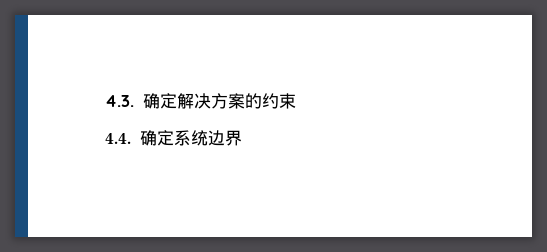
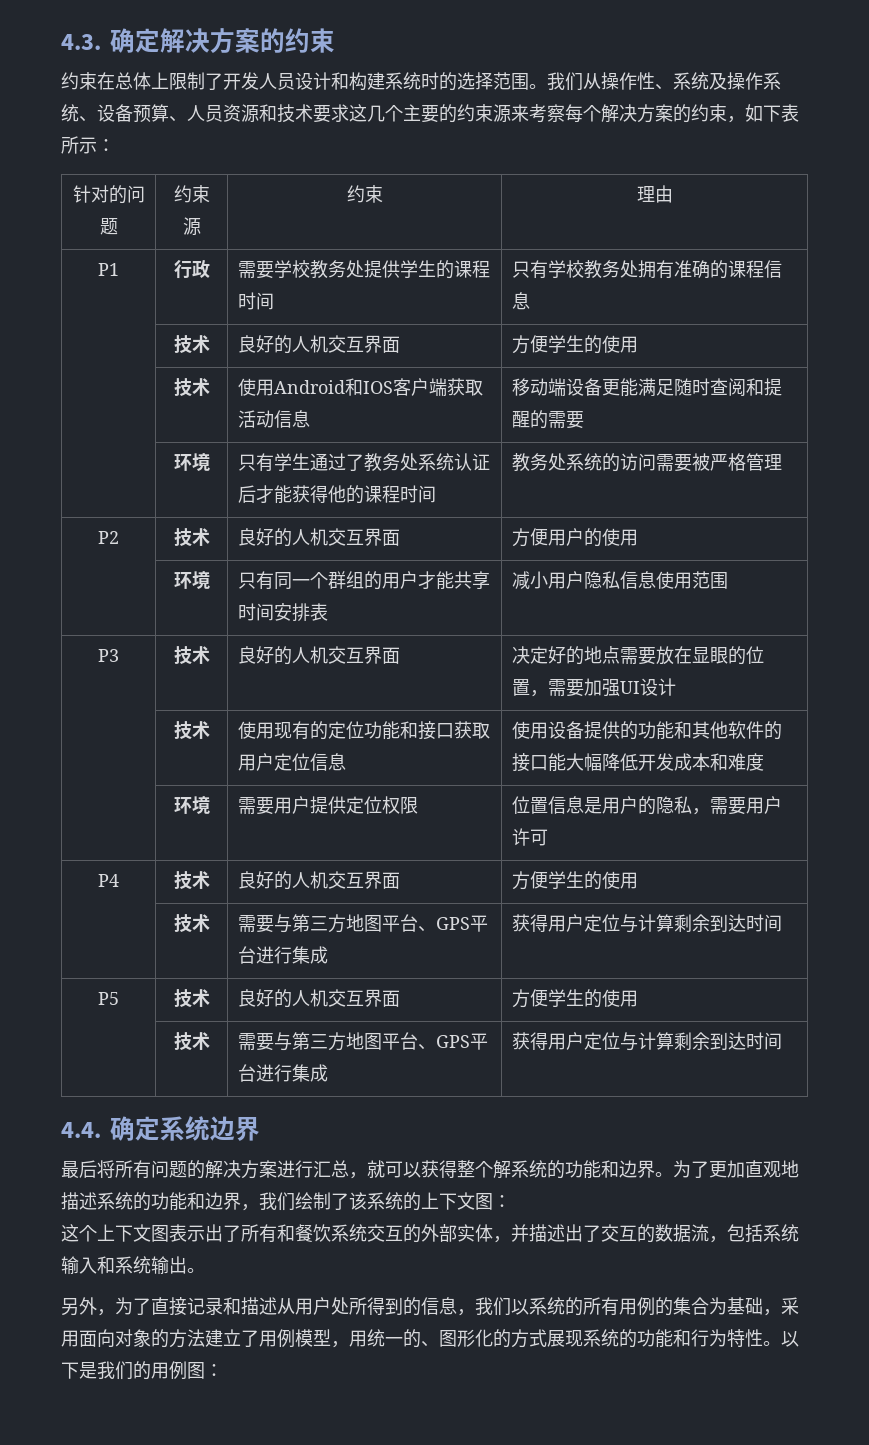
[105,130,242,146] 4.4.确定系统边界 -> [61,72,781,91] [61,104,799,123] [61,136,115,154] [72,185,145,204] [99,218,118,235] [173,185,210,203] [182,217,201,236] [346,185,383,203] [636,185,673,203] [98,263,119,276] [173,260,210,279] [238,260,491,279] [238,292,275,310] [512,260,783,279] [512,292,531,310] [173,335,210,354] [238,335,401,354] [512,335,639,354] [173,378,210,397] [238,378,484,396] [238,410,311,428] [512,378,783,397] [512,410,585,429] [173,453,210,471] [238,453,491,472] [238,485,437,504] [512,453,783,472] [98,531,119,544] [173,528,210,547] [238,528,401,547] [512,528,639,547] [173,571,210,589] [238,571,491,590] [238,603,329,622] [512,571,729,589] [98,649,119,662] [173,646,210,665] [238,646,401,665] [512,646,765,665] [512,678,677,697] [173,721,210,740] [238,721,491,740] [238,753,347,771] [512,721,783,740] [512,753,765,772] [173,796,210,814] [238,796,419,815] [512,796,783,815] [512,828,549,846] [98,874,119,887] [173,871,210,890] [238,871,401,890] [512,871,639,890] [173,914,210,933] [238,914,489,933] [238,946,329,964] [512,914,783,933] [98,992,119,1005] [173,989,210,1008] [238,989,401,1008] [512,989,639,1008] [173,1032,210,1051] [238,1032,489,1051] [238,1064,329,1082] [512,1032,783,1051] [61,1116,260,1141] [61,1160,799,1179] [61,1192,511,1211] [61,1224,799,1243] [61,1256,205,1275] [61,1297,799,1316] [61,1329,799,1348] [61,1361,223,1380] 约束在总体上限制了开发人员设计和构建系统时的选择范围。我们从操作性、系统及操作系统、设备预算、人员资源和技术要求这几个主要的约束源来考察每个解决方案的约束，如下表所示： // 针对的问题 | 约束源 | 约束 | 理由 // P1 | 行政 | 需要学校教务处提供学生的课程时间 | 只有学校教务处拥有准确的课程信息 // | 技术 | 良好的人机交互界面 | 方便学生的使用 // | 技术 | 使用Android和IOS客户端获取活动信息 | 移动端设备更能满足随时查阅和提醒的需要 // | 环境 | 只有学生通过了教务处系统认证后才能获得他的课程时间 | 教务处系统的访问需要被严格管理 // P2 | 技术 | 良好的人机交互界面 | 方便用户的使用 // | 环境 | 只有同一个群组的用户才能共享时间安排表 | 减小用户隐私信息使用范围 // P3 | 技术 | 良好的人机交互界面 | 决定好的地点需要放在显眼的位置，需要加强UI设计 // | 技术 | 使用现有的定位功能和接口获取用户定位信息 | 使用设备提供的功能和其他软件的接口能大幅降低开发成本和难度 // | 环境 | 需要用户提供定位权限 | 位置信息是用户的隐私，需要用户许可 // P4 | 技术 | 良好的人机交互界面 | 方便学生的使用 // | 技术 | 需要与第三方地图平台、GPS平台进行集成 | 获得用户定位与计算剩余到达时间 // P5 | 技术 | 良好的人机交互界面 | 方便学生的使用 // | 技术 | 需要与第三方地图平台、GPS平台进行集成 | 获得用户定位与计算剩余到达时间 // 4.4.确定系统边界 // 最后将所有问题的解决方案进行汇总，就可以获得整个解系统的功能和边界。为了更加直观地描述系统的功能和边界，我们绘制了该系统的上下文图： // 这个上下文图表示出了所有和餐饮系统交互的外部实体，并描述出了交互的数据流，包括系统输入和系统输出。 // 另外，为了直接记录和描述从用户处所得到的信息，我们以系统的所有用例的集合为基础，采用面向对象的方法建立了用例模型，用统一的、图形化的方式展现系统的功能和行为特性。以下是我们的用例图：

